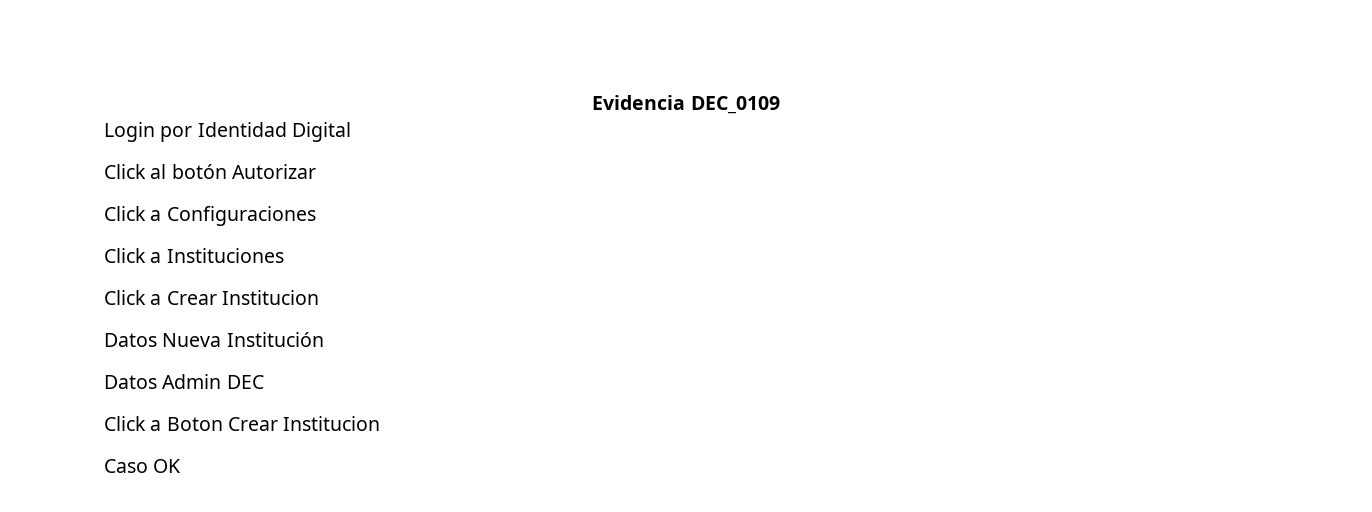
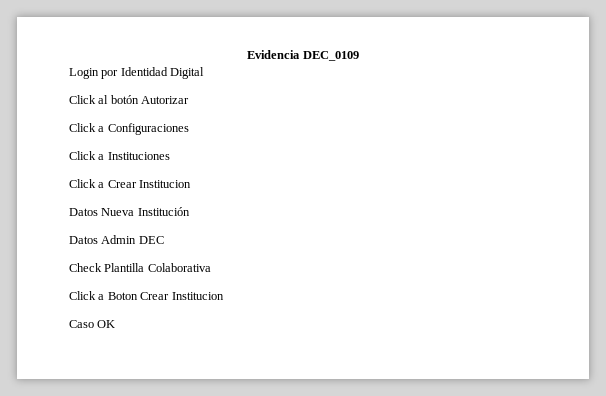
(264, 382) none -> [69,263,211,272] // Check Plantilla Colaborativa

